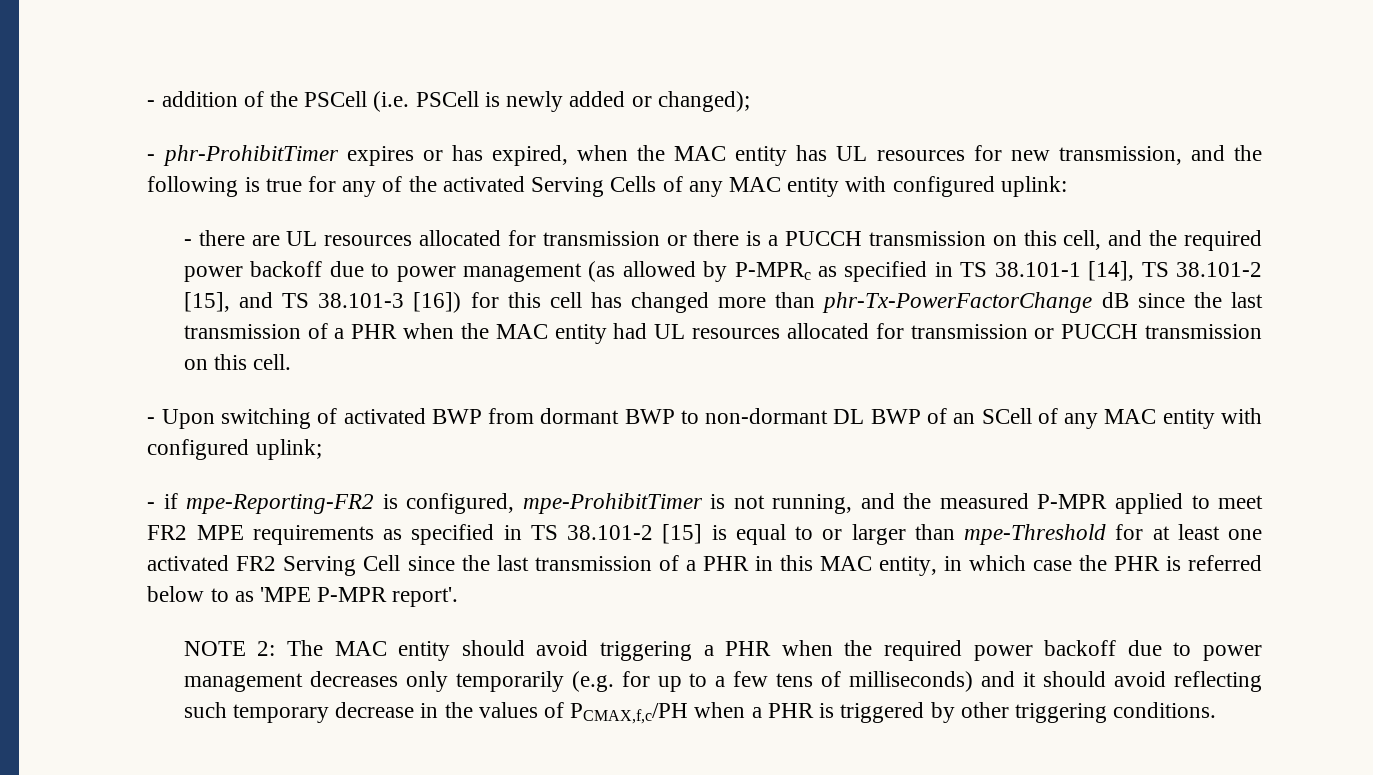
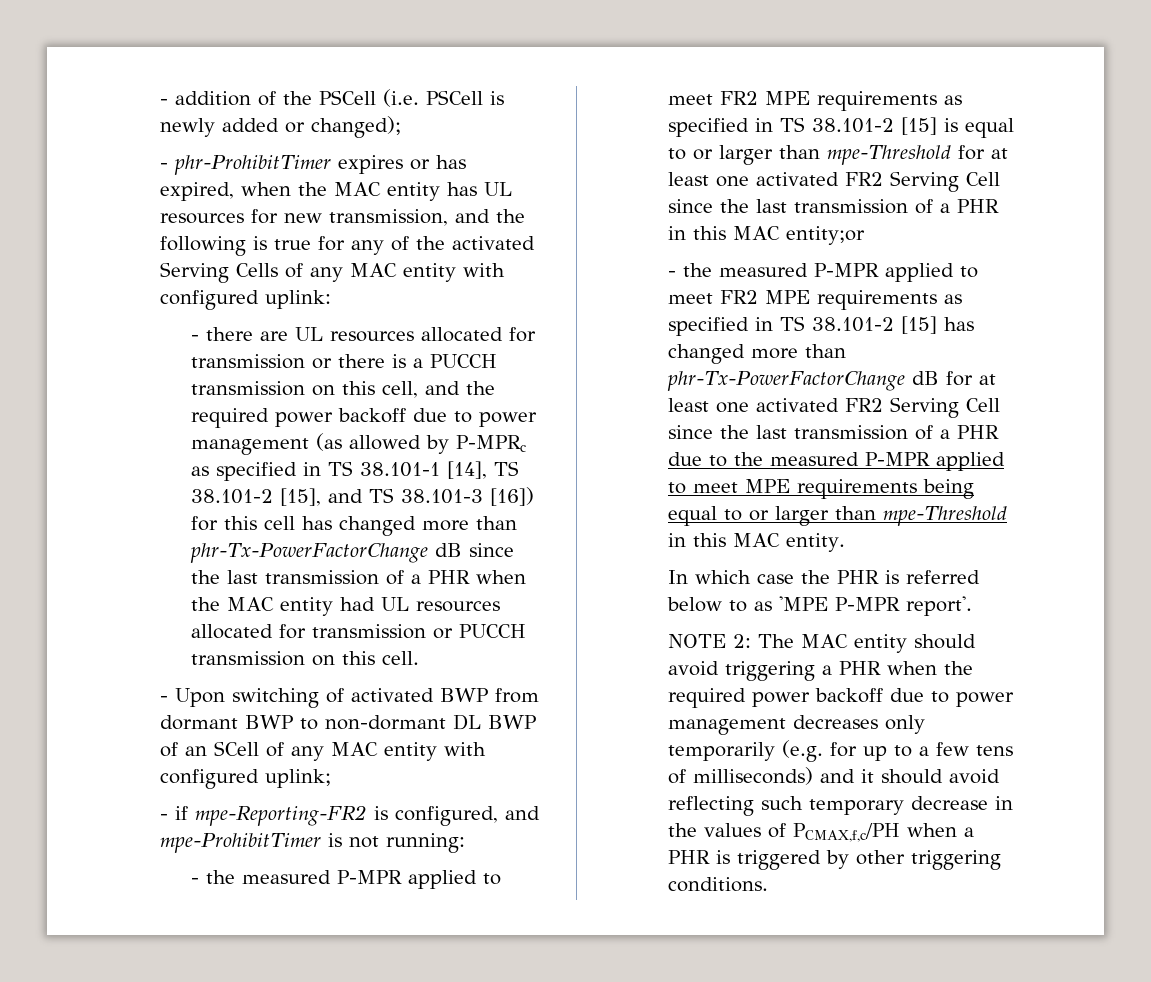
(515, 503) none -> [505,806,541,820] and
[772,493,895,514] running, and -> [386,833,466,853] [191,878,200,884] running: // -
[878,556,962,576] entity, in -> [786,226,866,245] [668,263,979,282] [668,290,963,310] [668,316,975,336] [668,344,847,364] [667,371,997,391] [668,397,1001,418] [668,425,1000,440] [668,452,1006,471] [668,479,975,499] [668,506,1008,526] [668,533,846,552] [668,570,689,584] entity;or // - the measured P-MPR applied to meet FR2 MPE requirements as specified in TS 38.101-2 [15] has changed more than phr-Tx-PowerFactorChange dB for at least one activated FR2 Serving Cell since the last transmission of a PHR due to the measured P-MPR applied to meet MPE requirements being equal to or larger than mpe-Threshold in this MAC entity. // In

